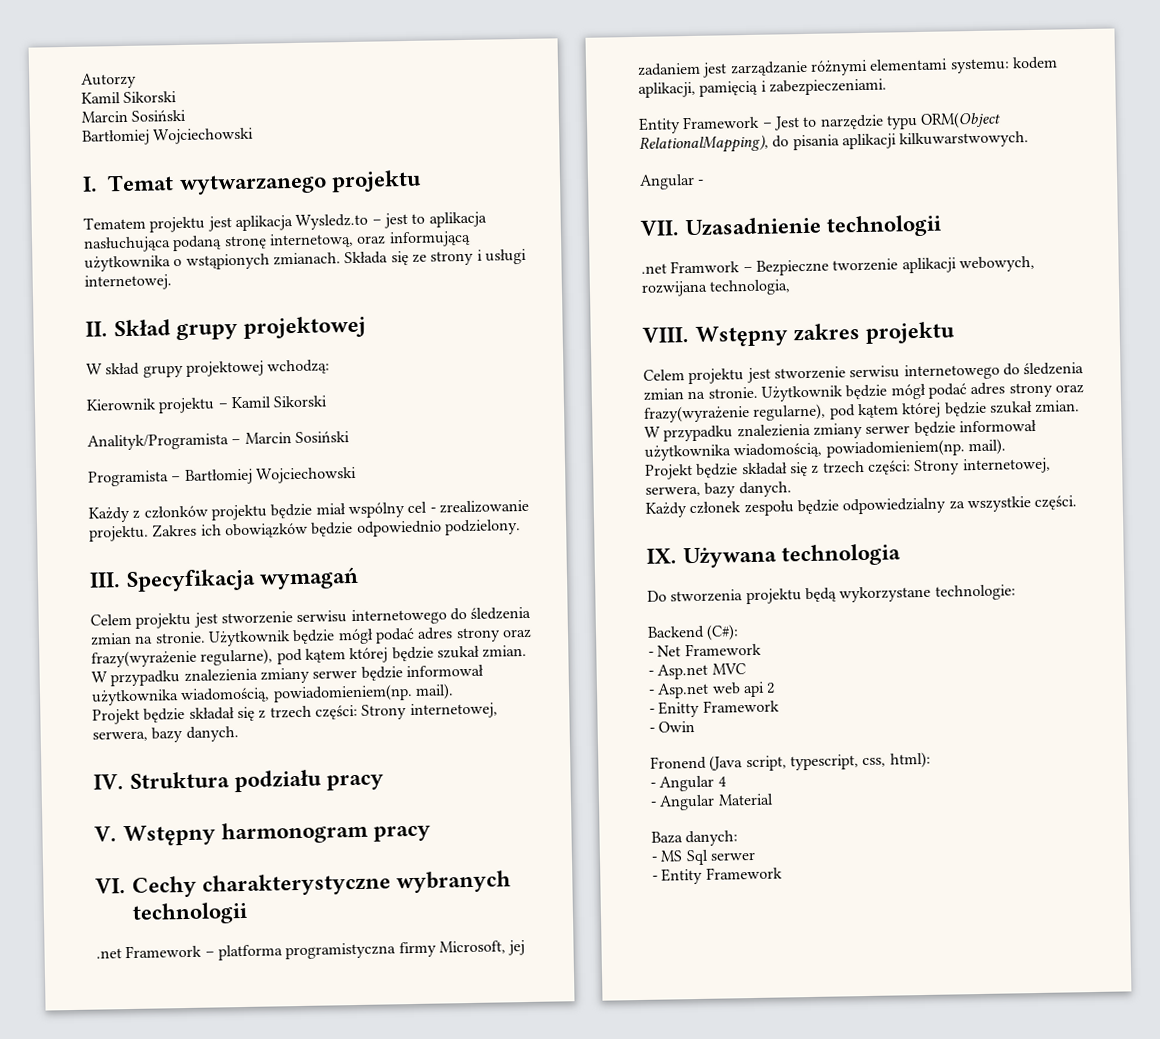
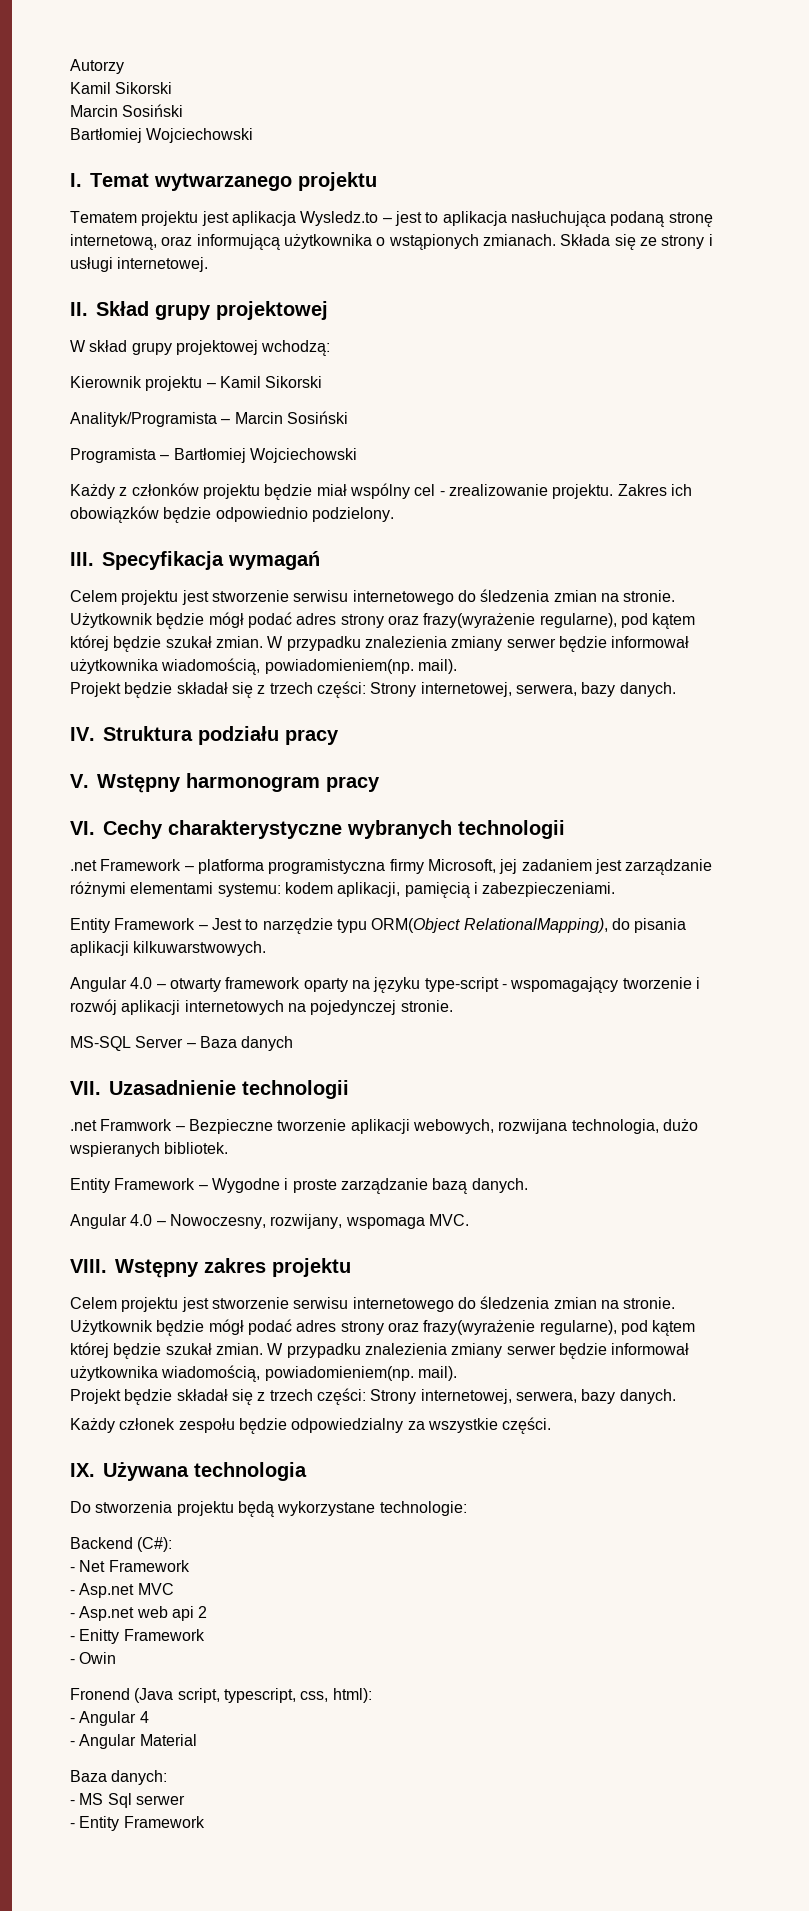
[698,179,705,185] - -> [130,977,700,993] [70,999,453,1015] [70,1036,294,1051] 4.0 – otwarty framework oparty na języku type-script - wspomagający tworzenie i rozwój aplikacji internetowych na pojedynczej stronie. // MS-SQL Server – Baza danych
(792, 287) none -> [662,1119,698,1131] [69,1142,229,1157] [70,1178,528,1194] [70,1214,469,1229] dużo wspieranych bibliotek. // Entity Framework – Wygodne i proste zarządzanie bazą danych. // Angular 4.0 – Nowoczesny, rozwijany, wspomaga MVC.

